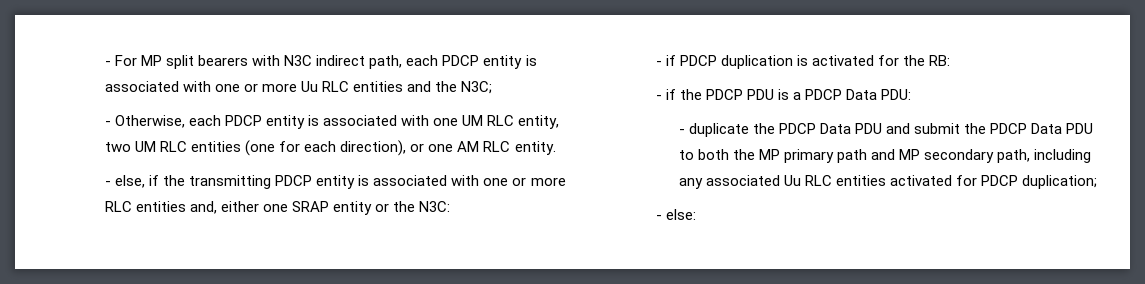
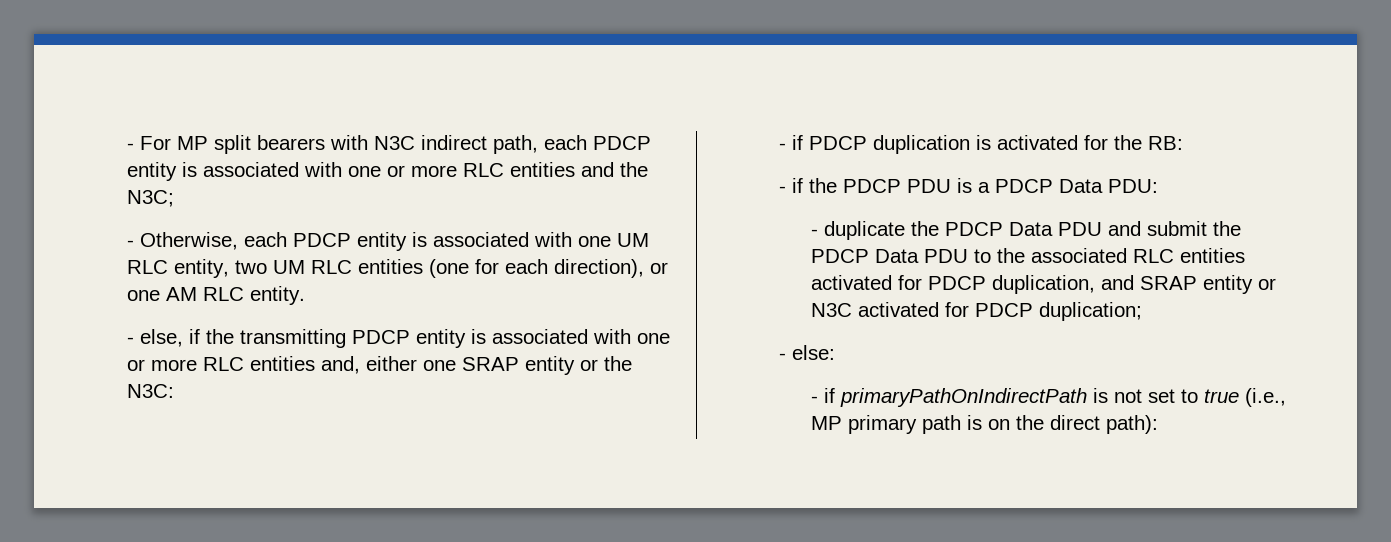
[301,81,319,92] Uu -> (458, 171) none
[697,149,1092,163] [678,175,801,189] both the MP primary path and MP secondary path, including any associated Uu -> [997,248,1128,263] the associated
[1022,175,1098,189] [655,209,696,220] duplication; // - else: -> [992,275,1277,294] [811,302,1143,321] [778,345,835,360] [811,388,1287,407] [811,415,1159,434] duplication, and SRAP entity or N3C activated for PDCP duplication; // - else: // - if primaryPathOnIndirectPath is not set to true (i.e., MP primary path is on the direct path):

